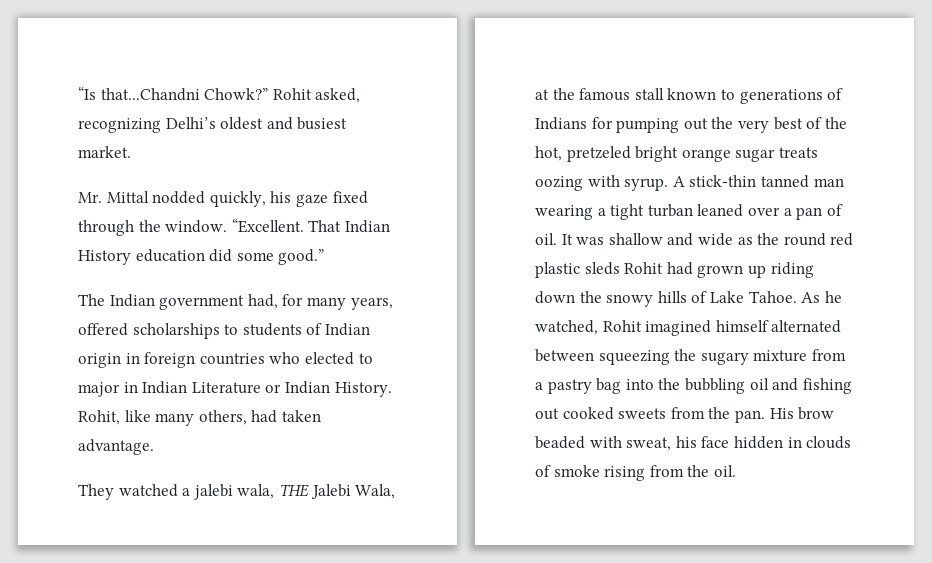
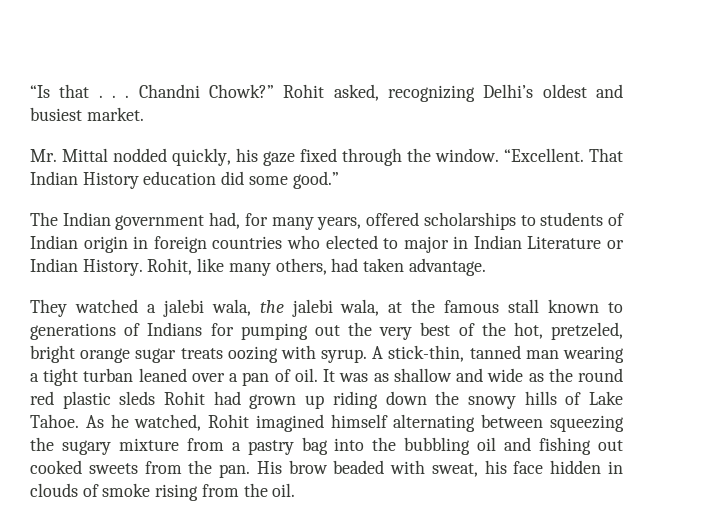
[100,88,200,101] that...Chandni -> [59,84,200,98] that . . . Chandni
[278,484,396,499] THE Jalebi Wala, -> [259,299,380,317] the jalebi wala,
[566,146,631,162] pretzeled -> [551,322,624,340] pretzeled,
[689,175,757,187] stick-thin -> [388,345,465,362] stick-thin,
(605, 241) none -> [373,373,389,382] as
[771,320,842,333] alternated -> [393,414,476,432] alternating

